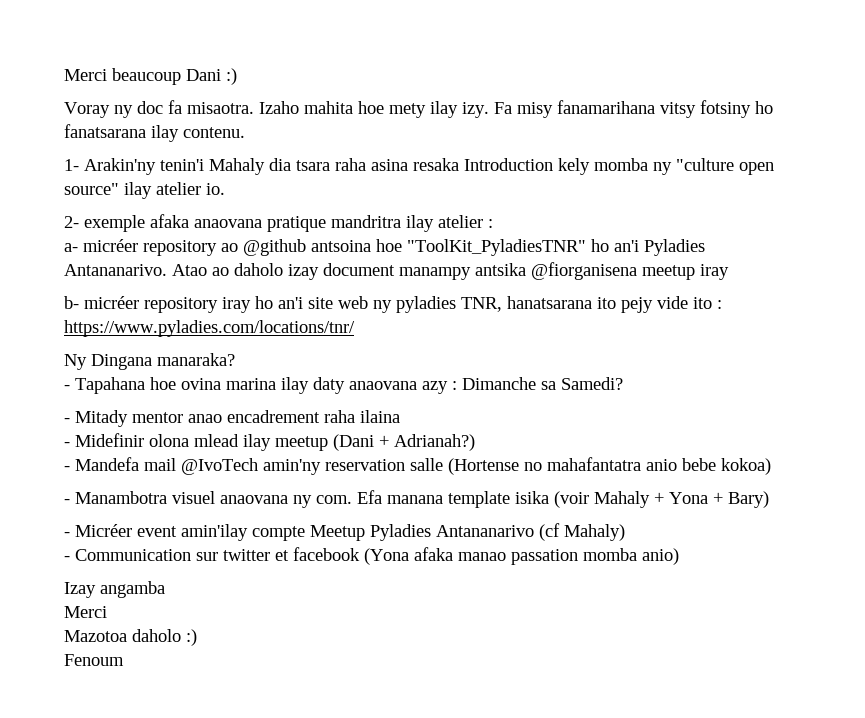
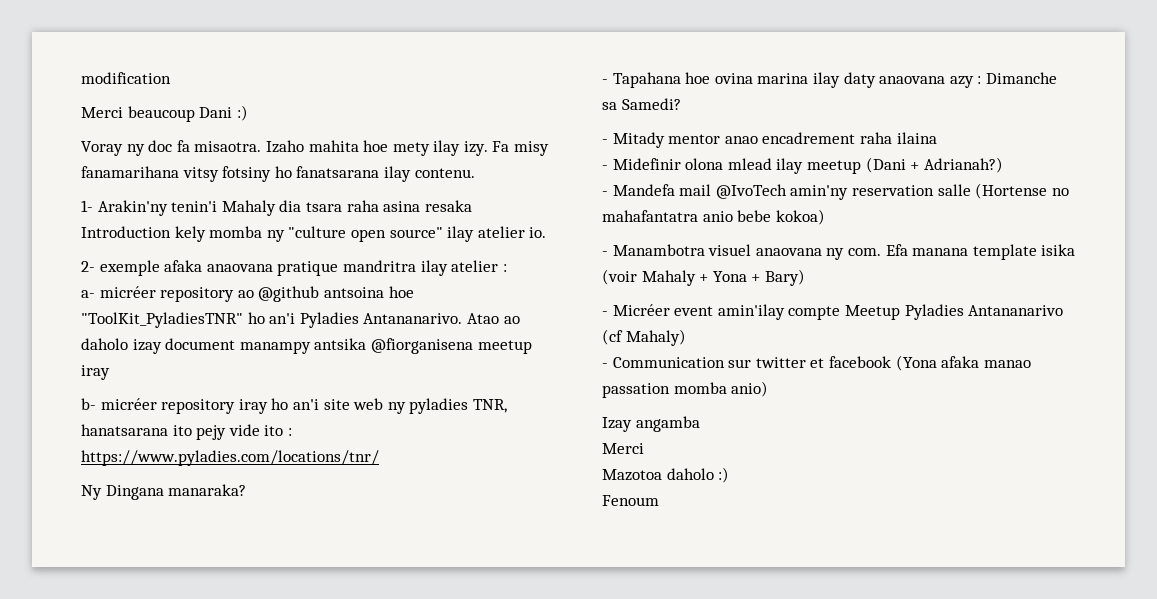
(64, 75) none -> [81,72,171,84] modification //

